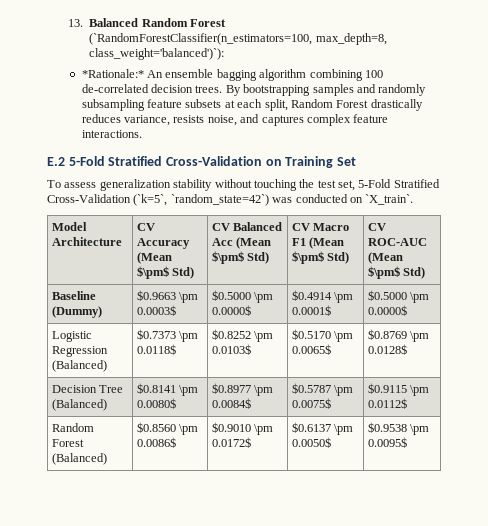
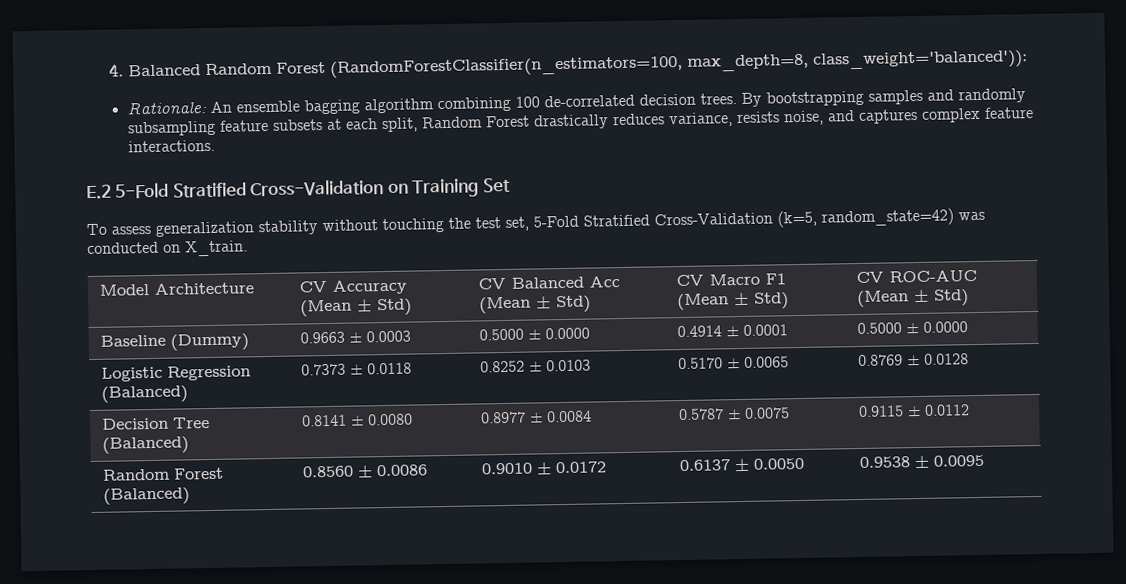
[67,19,83,27] 13. -> [109,63,125,77] 4.
[89,33,387,45] [89,48,225,60] [81,69,144,78] (`RandomForestClassifier(n_estimators=100, max_depth=8, class_weight='balanced')`): // *Rationale:* -> [330,50,1029,78] [126,101,207,115] (RandomForestClassifier(n_estimators=100, max_depth=8, class_weight='balanced')): // Rationale:
[133,194,269,206] (`k=5`, `random_state=42`) -> [777,208,954,228] (k=5, random_state=42)
[365,194,414,205] `X_train`. -> [185,240,248,257] X_train.
[137,266,170,279] $\pm$ -> [357,299,373,312] ±
[212,251,245,264] $\pm$ -> [536,296,552,309] ±
[292,251,325,264] $\pm$ -> [734,292,750,306] ±
[368,266,401,279] $\pm$ -> [914,289,930,303] ±
[137,290,199,303] [137,305,177,316] [212,290,274,303] [212,305,252,316] [292,290,354,303] [292,305,332,316] [368,290,430,303] [368,305,408,316] [52,331,93,342] [52,346,109,357] [52,360,108,372] [137,329,199,342] [137,344,177,355] [212,329,274,342] [212,344,252,355] [292,329,354,342] [292,344,332,355] [368,329,430,342] [368,344,408,355] [52,385,124,393] [52,399,108,411] [137,383,199,396] [137,398,177,409] [212,383,274,396] [212,398,252,409] [292,383,354,396] [292,398,332,409] [368,383,430,396] [368,398,408,409] [52,423,95,432] [52,439,85,447] [52,453,108,465] [137,422,199,435] [137,437,177,448] [212,422,274,435] [212,437,252,448] [292,422,354,435] [292,437,332,448] [368,422,430,435] [368,437,408,448] $0.9663 \pm 0.0003$ | $0.5000 \pm 0.0000$ | $0.4914 \pm 0.0001$ | $0.5000 \pm 0.0000$ // Logistic Regression (Balanced) | $0.7373 \pm 0.0118$ | $0.8252 \pm 0.0103$ | $0.5170 \pm 0.0065$ | $0.8769 \pm 0.0128$ // Decision Tree (Balanced) | $0.8141 \pm 0.0080$ | $0.8977 \pm 0.0084$ | $0.5787 \pm 0.0075$ | $0.9115 \pm 0.0112$ // Random Forest (Balanced) | $0.8560 \pm 0.0086$ | $0.9010 \pm 0.0172$ | $0.6137 \pm 0.0050$ | $0.9538 \pm 0.0095$ -> [300,330,412,344] [479,327,591,341] [677,324,789,338] [857,321,969,335] [101,365,252,382] [101,385,189,404] [301,362,413,376] [480,359,592,373] [678,356,790,370] [858,353,970,367] [102,416,211,430] [102,436,190,455] [302,413,414,427] [481,410,593,424] [678,407,791,421] [858,404,971,418] [102,467,225,481] [103,487,191,506] [302,464,429,478] [481,461,608,475] [679,457,806,472] [859,454,986,469] 0.9663 ± 0.0003 | 0.5000 ± 0.0000 | 0.4914 ± 0.0001 | 0.5000 ± 0.0000 // Logistic Regression (Balanced) | 0.7373 ± 0.0118 | 0.8252 ± 0.0103 | 0.5170 ± 0.0065 | 0.8769 ± 0.0128 // Decision Tree (Balanced) | 0.8141 ± 0.0080 | 0.8977 ± 0.0084 | 0.5787 ± 0.0075 | 0.9115 ± 0.0112 // Random Forest (Balanced) | 0.8560 ± 0.0086 | 0.9010 ± 0.0172 | 0.6137 ± 0.0050 | 0.9538 ± 0.0095

